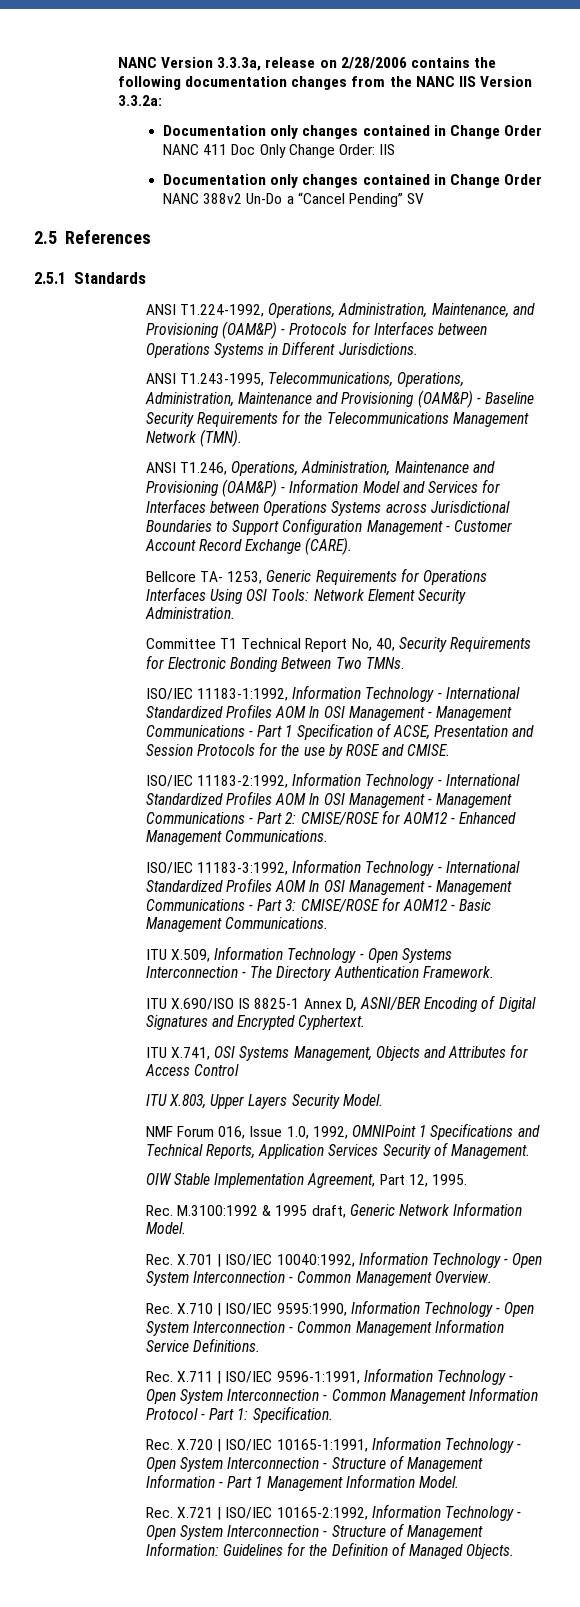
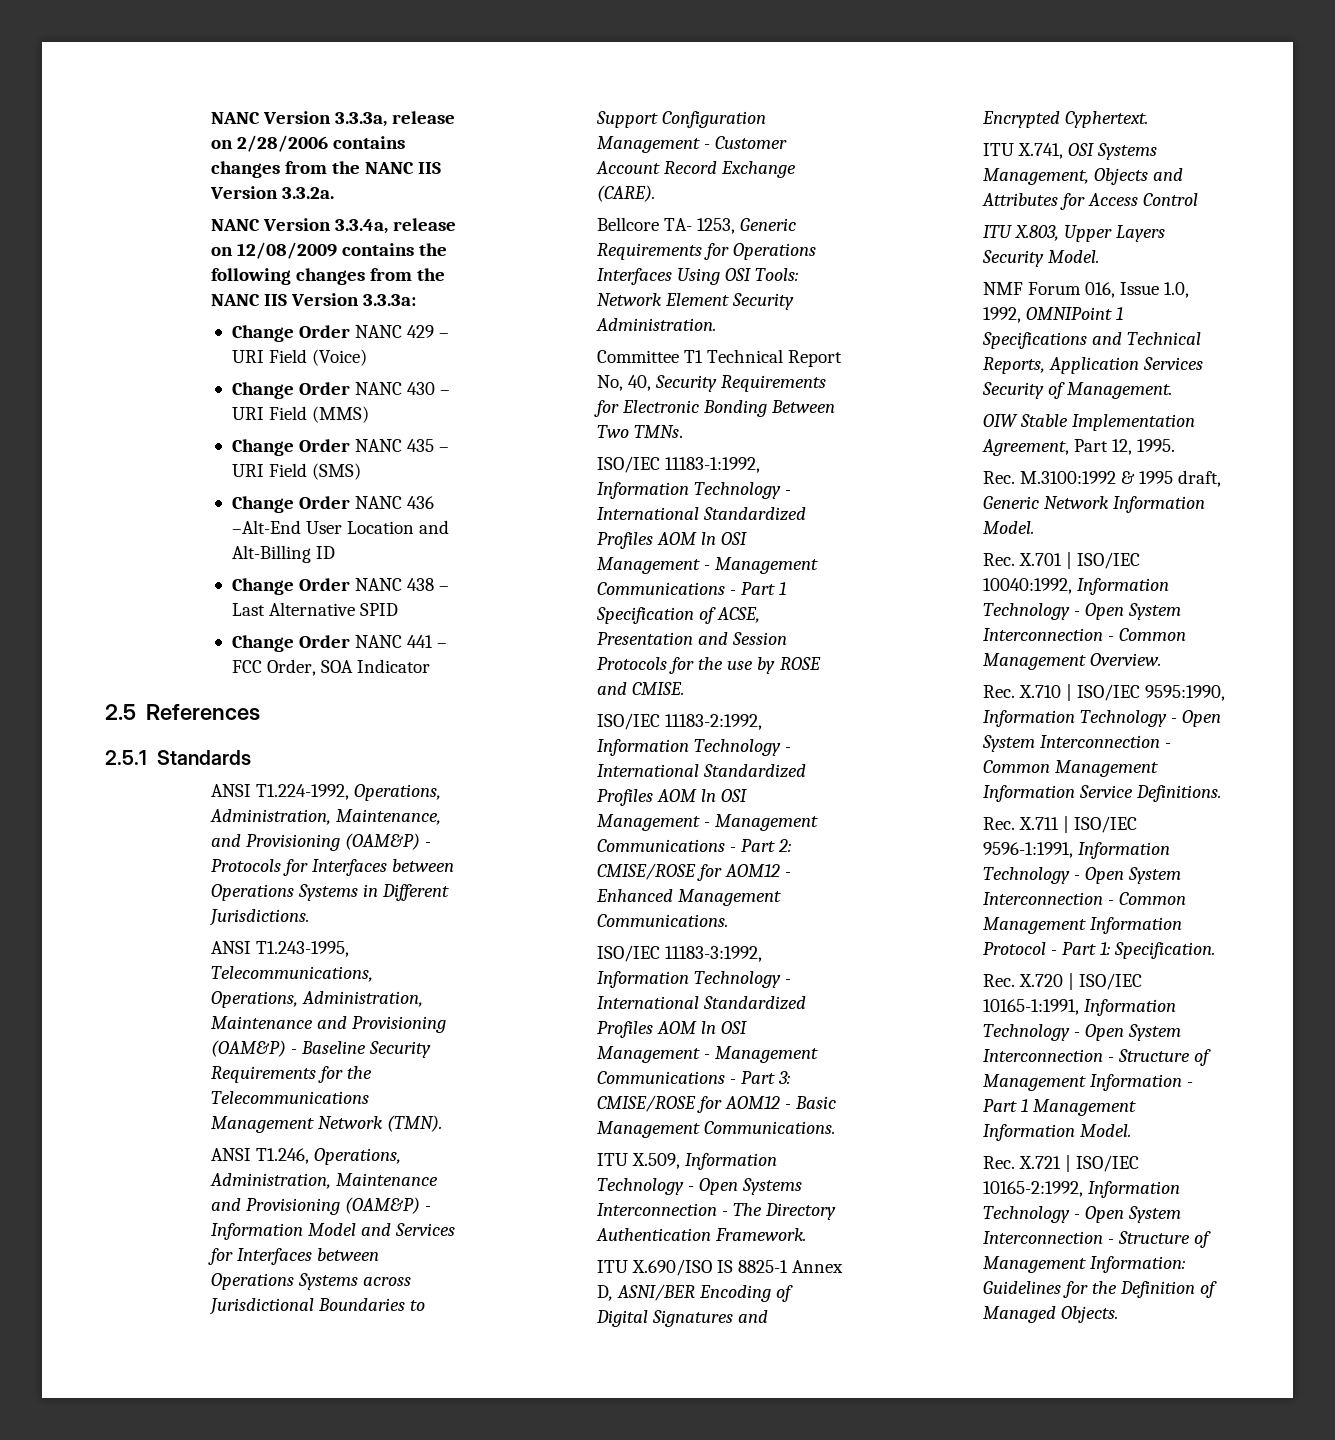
[474,57,497,68] [117,76,533,90] [117,95,162,106] [162,125,543,139] [162,144,396,158] [162,174,543,188] [162,192,425,207] the following documentation changes from the NANC IIS Version 3.3.2a: // Documentation only changes contained in Change Order NANC 411 Doc Only Change Order: IIS // Documentation only changes contained in Change Order NANC 388v2 Un-Do a “Cancel Pending” SV -> [210,161,442,178] [209,186,335,199] [210,218,457,234] [210,242,448,259] [210,268,446,285] [210,293,417,306] [231,325,450,342] [231,349,368,366] [231,382,451,399] [231,406,370,423] [231,439,450,456] [231,463,362,480] [231,496,435,513] [231,520,450,534] [231,545,335,563] [231,578,450,595] [231,602,399,616] [231,635,448,652] [231,659,431,676] changes from the NANC IIS Version 3.3.2a. // NANC Version 3.3.4a, release on 12/08/2009 contains the following changes from the NANC IIS Version 3.3.3a: // Change Order NANC 429 – URI Field (Voice) // Change Order NANC 430 – URI Field (MMS) // Change Order NANC 435 – URI Field (SMS) // Change Order NANC 436 –Alt-End User Location and Alt-Billing ID // Change Order NANC 438 – Last Alternative SPID // Change Order NANC 441 – FCC Order, SOA Indicator

